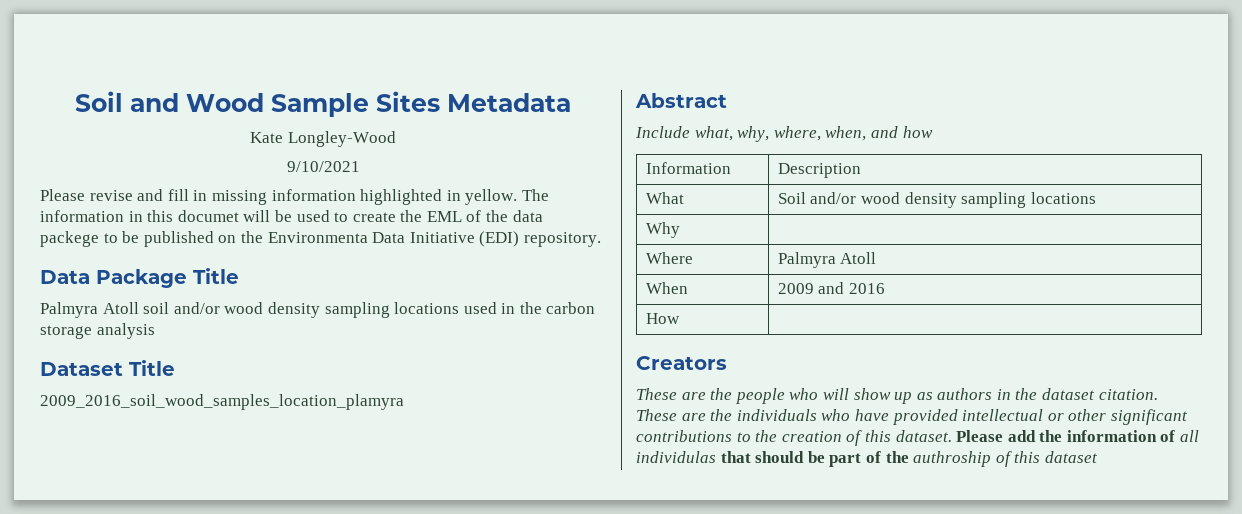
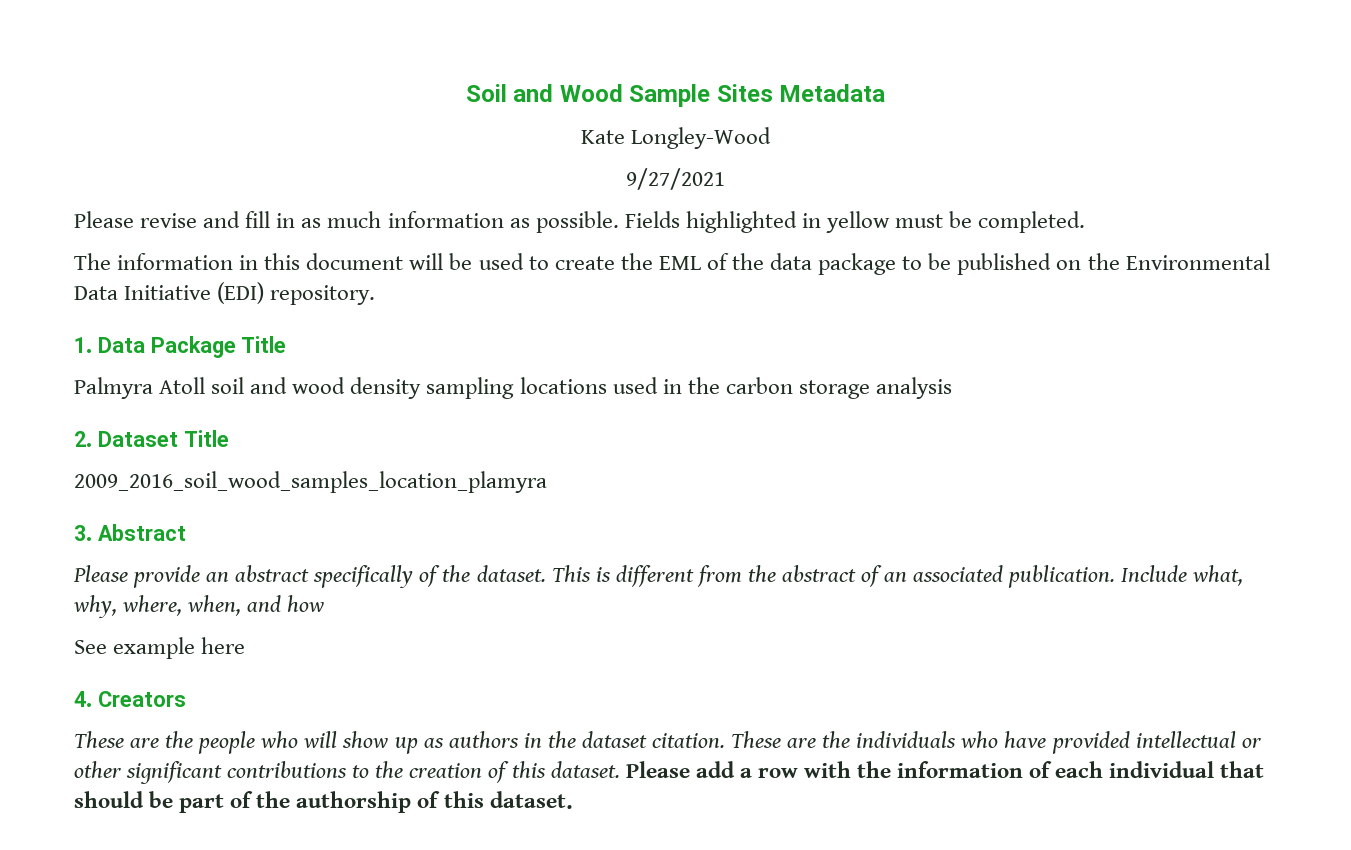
[286,161,360,172] 9/10/2021 -> [626,168,725,190] 9/27/2021
[211,189,518,205] missing information highlighted in yellow. -> [301,211,1086,233] as much information as possible. Fields highlighted in yellow must be completed. //
[177,210,239,222] documet -> [306,253,404,270] document
[40,231,99,247] packege -> [818,253,897,275] package
[267,232,368,243] Environmenta -> [1125,253,1270,270] Environmental
(601, 239) none -> [74,337,92,353] 1.
[173,302,220,314] and/or -> [250,377,288,394] and
(155, 331) none -> [74,431,92,447] 2.
(404, 402) none -> [74,525,92,541] 3.
(727, 100) none -> [73,565,1116,588] Please provide an abstract specifically of the dataset. This is different from the abstract of an associated publication.
[645,162,731,174] [777,163,861,178] [645,192,684,204] [777,192,1096,208] [645,222,680,238] [645,252,693,264] [777,252,877,268] [645,282,688,294] [777,282,885,294] [645,313,680,324] // Information | Description // What | Soil and/or wood density sampling locations // Why | // Where | Palmyra Atoll // When | 2009 and 2016 // How | // -> [74,637,246,659] [74,691,92,707] // See example here // 4.
(1036, 436) none -> [739,761,851,778] a row with
[1180,430,1200,442] [636,451,716,463] all individulas -> [1055,761,1215,778] each individual
[913,451,1098,467] authroship of this dataset -> [296,791,573,813] authorship of this dataset.

